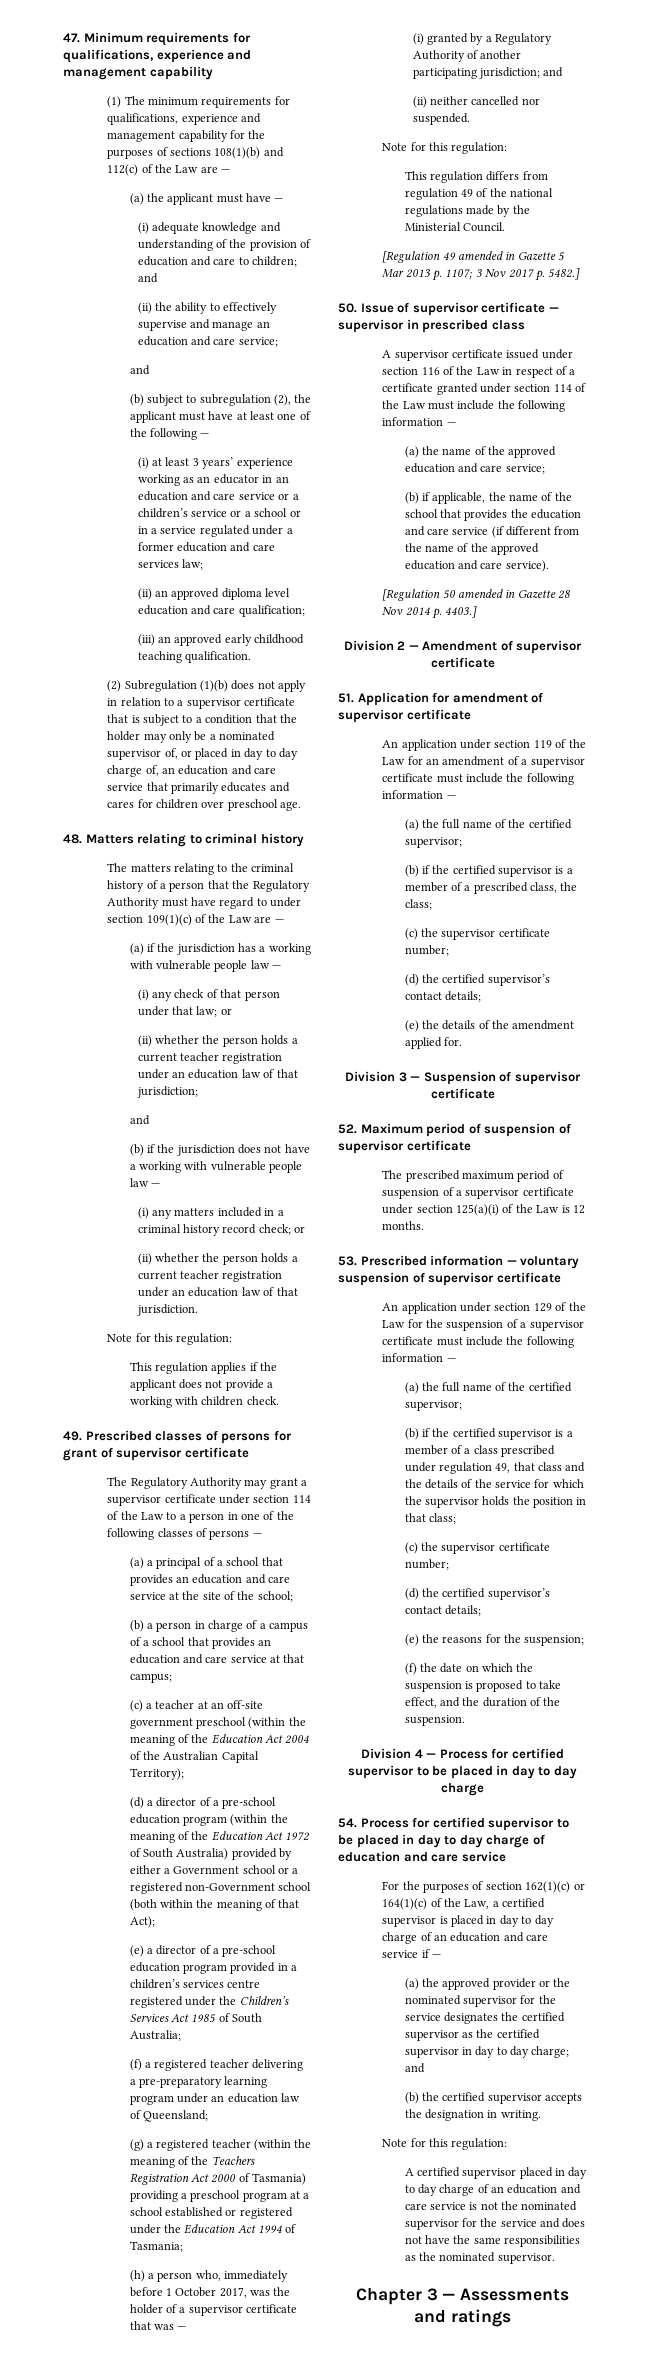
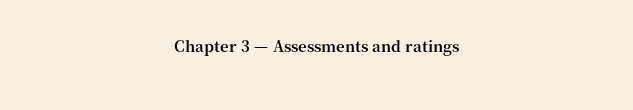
[63,32,251,46] [63,49,252,63] [63,66,213,80] [107,96,290,108] [107,113,262,125] [107,130,266,142] [107,147,284,159] [107,164,231,176] [129,193,284,205] [137,222,281,234] [137,239,312,251] [137,256,298,267] [137,273,158,283] [137,302,278,314] [137,319,270,331] [137,336,278,347] [129,365,150,375] [129,394,312,406] [129,411,311,423] [129,428,210,440] [137,457,293,469] [137,474,289,486] [137,491,299,501] [137,508,301,518] [137,525,293,537] [137,542,275,552] [137,559,204,570] [137,588,291,600] [137,605,305,617] [137,634,305,646] [137,651,252,663] [107,680,307,692] [107,697,296,709] [107,714,297,726] [107,731,276,743] [107,748,298,760] [107,765,277,777] [107,782,290,794] [107,799,302,811] [63,833,304,847] [107,863,295,875] [107,880,310,892] [107,897,302,909] [107,914,284,926] [129,943,311,955] [129,960,282,972] [137,989,280,1001] [137,1006,232,1017] [137,1035,298,1047] [137,1052,283,1064] [137,1069,298,1079] [136,1086,198,1098] [129,1115,150,1125] [129,1144,310,1156] [129,1161,303,1173] [129,1178,160,1187] [137,1207,284,1219] [137,1224,306,1236] [137,1253,298,1265] [137,1270,283,1282] [137,1287,298,1297] [136,1304,198,1316] [107,1333,233,1345] [129,1362,278,1374] [129,1379,274,1391] [129,1396,279,1408] [63,1430,292,1444] [63,1447,249,1461] [107,1477,308,1489] [107,1494,311,1506] [107,1511,294,1523] [107,1528,262,1540] [129,1557,283,1569] [129,1574,291,1586] [129,1591,293,1602] [129,1620,309,1632] [129,1637,272,1649] [129,1654,305,1664] [129,1673,172,1683] [129,1700,264,1712] [129,1717,306,1729] [129,1734,310,1746] [129,1751,259,1763] [129,1768,184,1780] [129,1797,277,1809] [129,1814,288,1826] [129,1831,311,1843] [129,1848,293,1860] [129,1865,299,1874] [129,1882,312,1894] [129,1899,300,1911] [129,1916,155,1928] [129,1945,277,1957] [129,1962,298,1974] [129,1979,261,1989] [129,1996,289,2008] [129,2013,263,2023] [129,2030,181,2041] [129,2059,304,2071] [129,2076,268,2088] [129,2093,301,2105] [129,2110,208,2122] [129,2139,312,2151] [129,2156,255,2168] [129,2173,307,2185] [129,2190,310,2202] [129,2207,293,2219] [129,2224,297,2234] [129,2241,183,2252] [129,2270,289,2282] [129,2287,291,2298] [129,2304,298,2316] [129,2321,187,2330] [412,33,553,45] [412,50,522,62] [412,67,564,79] [412,96,540,108] [412,113,470,125] [382,142,508,154] [404,171,548,183] [404,188,554,200] [404,205,530,217] [404,222,505,232] [382,251,566,263] [382,268,581,281] [338,302,559,316] [338,319,525,333] [382,349,573,361] [382,366,576,378] [382,383,587,395] [382,400,566,412] [382,417,456,426] [404,446,557,458] [404,463,545,474] [404,492,572,504] [404,509,582,521] [404,526,580,538] [404,543,540,555] [404,560,549,572] [382,589,572,601] [382,606,478,619] [343,640,583,654] [430,657,495,668] [338,692,544,706] [338,709,471,723] [382,739,586,751] [382,756,585,768] [382,773,574,785] [382,790,456,799] [404,819,572,831] [404,837,462,848] [404,865,573,877] [404,882,578,894] [404,899,432,910] [404,928,550,940] [404,945,449,956] [404,974,550,986] [404,991,481,1002] [404,1020,575,1032] [404,1037,462,1049] [345,1071,581,1085] [430,1088,495,1099] [338,1123,571,1137] [338,1140,471,1154] [382,1170,564,1182] [382,1187,574,1199] [382,1204,585,1216] [382,1221,425,1230] [338,1255,580,1269] [338,1272,561,1286] [382,1302,586,1314] [382,1319,584,1331] [382,1336,574,1348] [382,1353,456,1362] [404,1382,572,1394] [404,1400,462,1411] [404,1428,573,1440] [404,1445,556,1457] [404,1462,586,1474] [404,1479,584,1489] [404,1496,587,1508] [404,1513,456,1524] [404,1542,550,1554] [404,1559,449,1570] [404,1588,550,1600] [404,1605,481,1616] [404,1634,585,1646] [404,1663,534,1675] [404,1680,562,1692] [404,1697,561,1708] [404,1715,465,1726] [361,1748,564,1759] [348,1765,577,1779] [441,1783,484,1796] [338,1817,569,1831] [338,1834,545,1848] [338,1851,506,1862] [382,1881,585,1893] [382,1898,546,1910] [382,1915,554,1927] [382,1932,549,1944] [382,1949,442,1958] [404,1978,571,1990] [404,1995,556,2007] [404,2012,565,2024] [404,2029,540,2041] [404,2046,570,2058] [404,2063,425,2073] [404,2092,583,2104] [404,2109,541,2121] [382,2138,508,2150] [404,2167,588,2179] [404,2184,581,2196] [404,2201,578,2211] [404,2218,586,2230] [404,2235,581,2247] [404,2252,555,2264] 47. Minimum requirements for qualifications, experience and management capability // (1) The minimum requirements for qualifications, experience and management capability for the purposes of sections 108(1)(b) and 112(c) of the Law are — // (a) the applicant must have — // (i) adequate knowledge and understanding of the provision of education and care to children; and // (ii) the ability to effectively supervise and manage an education and care service; // and // (b) subject to subregulation (2), the applicant must have at least one of the following — // (i) at least 3 years’ experience working as an educator in an education and care service or a children’s service or a school or in a service regulated under a former education and care services law; // (ii) an approved diploma level education and care qualification; // (iii) an approved early childhood teaching qualification. // (2) Subregulation (1)(b) does not apply in relation to a supervisor certificate that is subject to a condition that the holder may only be a nominated supervisor of, or placed in day to day charge of, an education and care service that primarily educates and cares for children over preschool age. // 48. Matters relating to criminal history // The matters relating to the criminal history of a person that the Regulatory Authority must have regard to under section 109(1)(c) of the Law are — // (a) if the jurisdiction has a working with vulnerable people law — // (i) any check of that person under that law; or // (ii) whether the person holds a current teacher registration under an education law of that jurisdiction; // and // (b) if the jurisdiction does not have a working with vulnerable people law — // (i) any matters included in a criminal history record check; or // (ii) whether the person holds a current teacher registration under an education law of that jurisdiction. // Note for this regulation: // This regulation applies if the applicant does not provide a working with children check. // 49. Prescribed classes of persons for grant of supervisor certificate // The Regulatory Authority may grant a supervisor certificate under section 114 of the Law to a person in one of the following classes of persons — // (a) a principal of a school that provides an education and care service at the site of the school; // (b) a person in charge of a campus of a school that provides an education and care service at that campus; // (c) a teacher at an off-site government preschool (within the meaning of the Education Act 2004 of the Australian Capital Territory); // (d) a director of a pre-school education program (within the meaning of the Education Act 1972 of South Australia) provided by either a Government school or a registered non-Government school (both within the meaning of that Act); // (e) a director of a pre-school education program provided in a children’s services centre registered under the Children’s Services Act 1985 of South Australia; // (f) a registered teacher delivering a pre-preparatory learning program under an education law of Queensland; // (g) a registered teacher (within the meaning of the Teachers Registration Act 2000 of Tasmania) providing a preschool program at a school established or registered under the Education Act 1994 of Tasmania; // (h) a person who, immediately before 1 October 2017, was the holder of a supervisor certificate that was — // (i) granted by a Regulatory Authority of another participating jurisdiction; and // (ii) neither cancelled nor suspended. // Note for this regulation: // This regulation differs from regulation 49 of the national regulations made by the Ministerial Council. // [Regulation 49 amended in Gazette 5 Mar 2013 p. 1107; 3 Nov 2017 p. 5482.] // 50. Issue of supervisor certificate — supervisor in prescribed class // A supervisor certificate issued under section 116 of the Law in respect of a certificate granted under section 114 of the Law must include the following information — // (a) the name of the approved education and care service; // (b) if applicable, the name of the school that provides the education and care service (if different from the name of the approved education and care service). // [Regulation 50 amended in Gazette 28 Nov 2014 p. 4403.] // Division 2 — Amendment of supervisor certificate // 51. Application for amendment of supervisor certificate // An application under section 119 of the Law for an amendment of a supervisor certificate must include the following information — // (a) the full name of the certified supervisor; // (b) if the certified supervisor is a member of a prescribed class, the class; // (c) the supervisor certificate number; // (d) the certified supervisor’s contact details; // (e) the details of the amendment applied for. // Division 3 — Suspension of supervisor certificate // 52. Maximum period of suspension of supervisor certificate // The prescribed maximum period of suspension of a supervisor certificate under section 125(a)(i) of the Law is 12 months. // 53. Prescribed information — voluntary suspension of supervisor certificate // An application under section 129 of the Law for the suspension of a supervisor certificate must include the following information — // (a) the full name of the certified supervisor; // (b) if the certified supervisor is a member of a class prescribed under regulation 49, that class and the details of the service for which the supervisor holds the position in that class; // (c) the supervisor certificate number; // (d) the certified supervisor’s contact details; // (e) the reasons for the suspension; // (f) the date on which the suspension is proposed to take effect, and the duration of the suspension. // Division 4 — Process for certified supervisor to be placed in day to day charge // 54. Process for certified supervisor to be placed in day to day charge of education and care service // For the purposes of section 162(1)(c) or 164(1)(c) of the Law, a certified supervisor is placed in day to day charge of an education and care service if — // (a) the approved provider or the nominated supervisor for the service designates the certified supervisor as the certified supervisor in day to day charge; and // (b) the certified supervisor accepts the designation in writing. // Note for this regulation: // A certified supervisor placed in day to day charge of an education and care service is not the nominated supervisor for the service and does not have the same responsibilities as the nominated supervisor. // -> (174, 47) none

